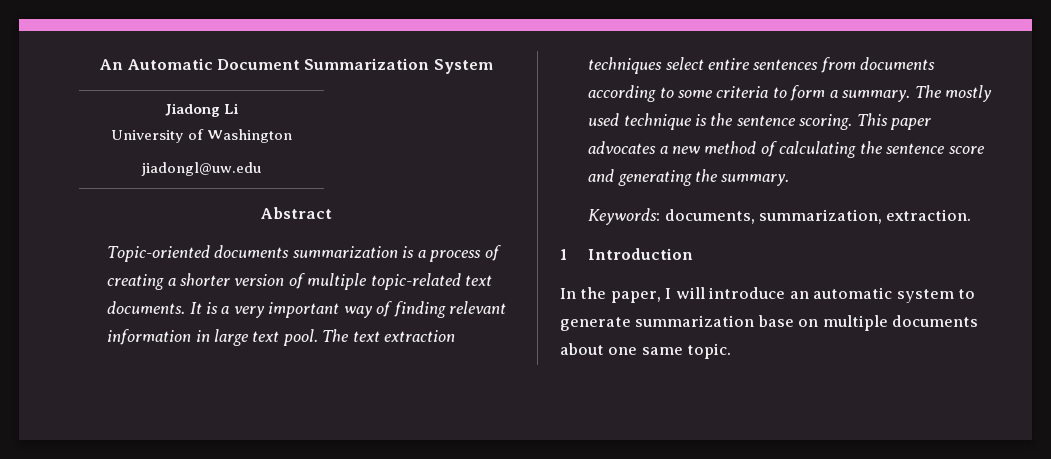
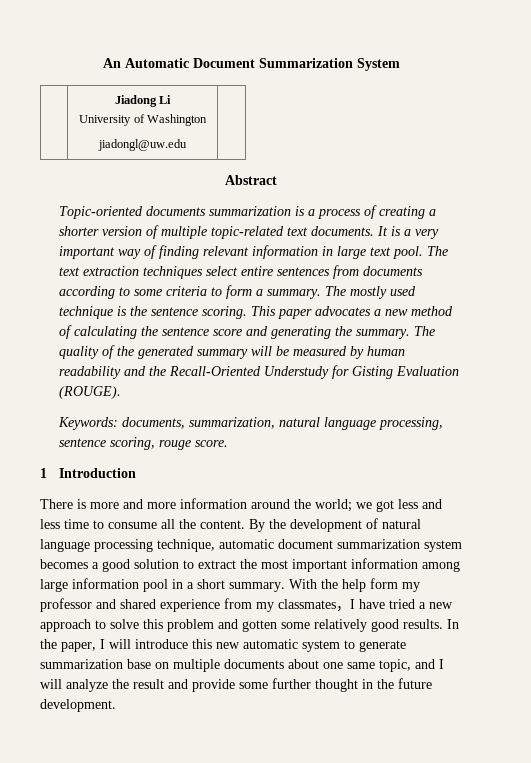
[588,208,972,225] [560,248,694,260] // Keywords: documents, summarization, extraction. // 1 Introduction // -> [413,326,435,336] [58,345,405,359] [58,365,459,379] [58,386,121,399] [57,417,443,430] [58,437,228,450] [40,468,136,478] [40,498,442,512] [40,518,421,532] [40,539,462,552] [40,558,460,572] [40,578,420,592] [40,598,453,612] [40,619,443,632] The quality of the generated summary will be measured by human readability and the Recall-Oriented Understudy for Gisting Evaluation (ROUGE). // Keywords: documents, summarization, natural language processing, sentence scoring, rouge score. // 1 Introduction // There is more and more information around the world; we got less and less time to consume all the content. By the development of natural language processing technique, automatic document summarization system becomes a good solution to extract the most important information among large information pool in a short summary. With the help form my professor and shared experience from my classmates，I have tried a new approach to solve this problem and gotten some relatively good results.
[789,291,809,299] an -> [192,639,240,649] this new
[687,343,732,359] topic. -> [379,659,444,672] [40,678,432,692] [40,699,116,712] topic, and I will analyze the result and provide some further thought in the future development.

